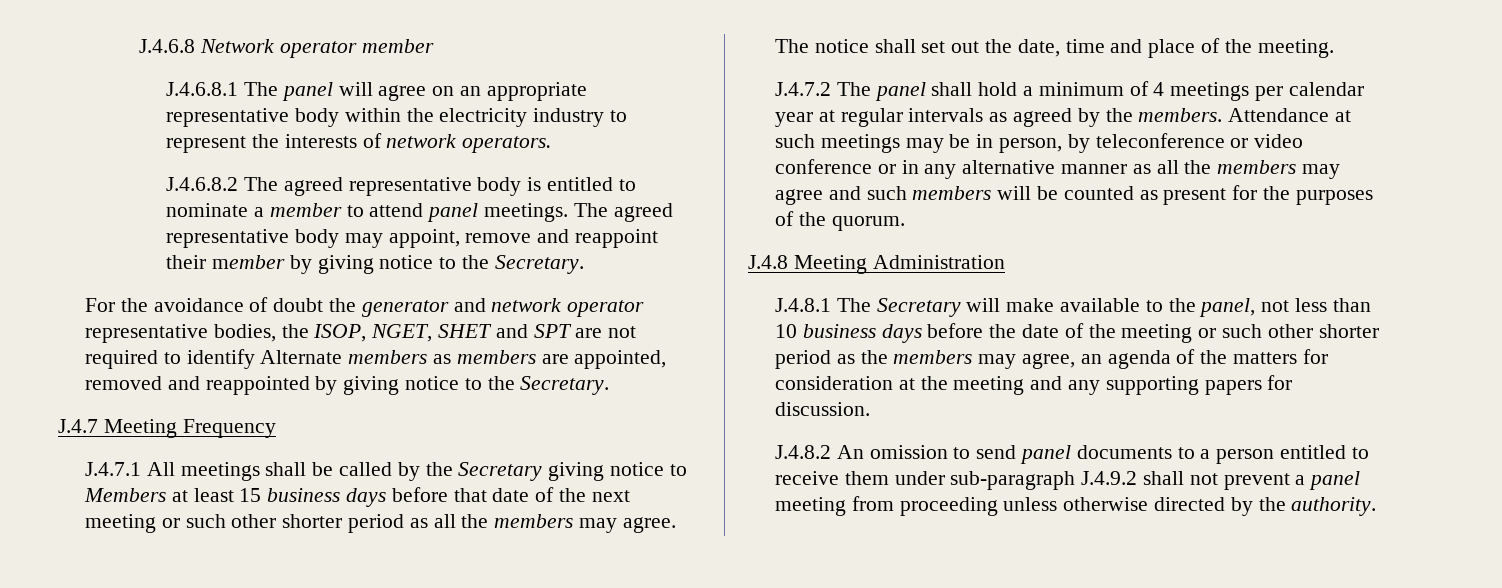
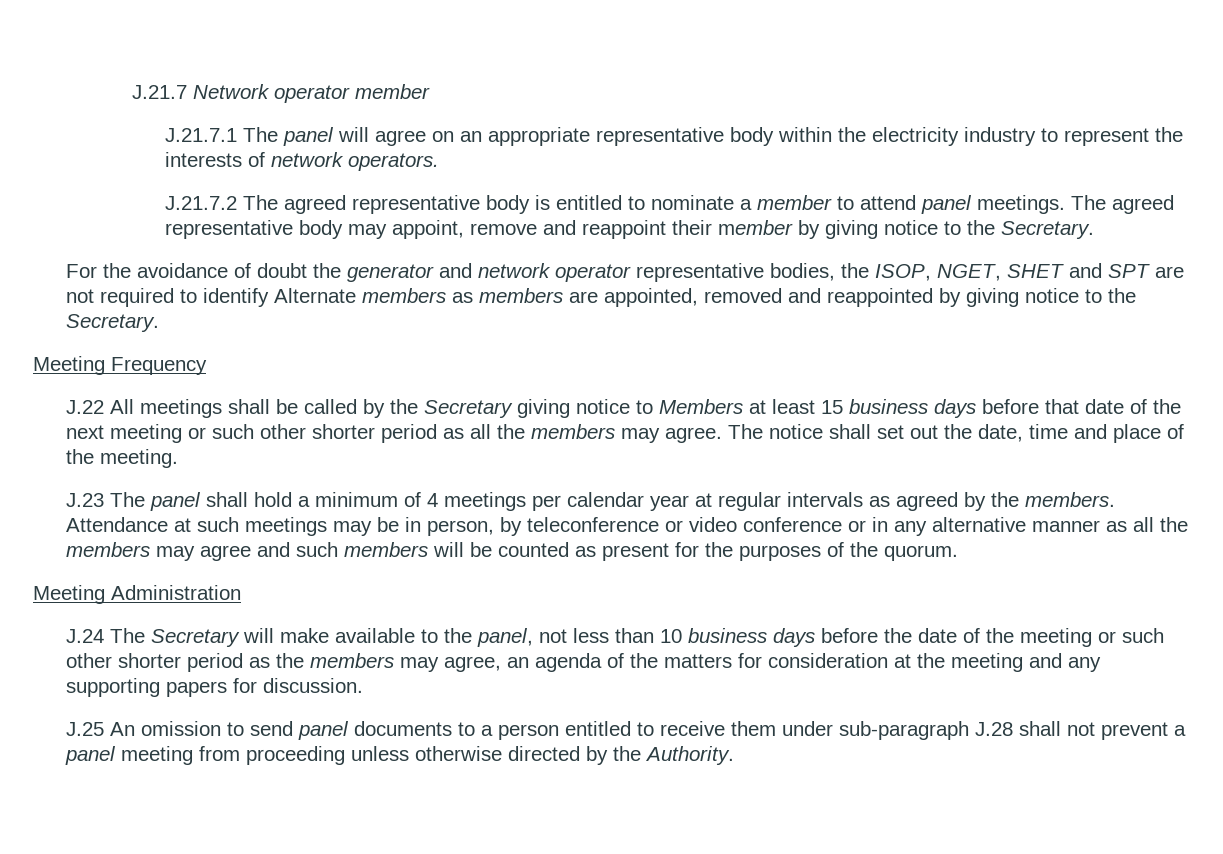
[139,39,196,53] J.4.6.8 -> [132,85,188,99] J.21.7
[166,82,239,96] J.4.6.8.1 -> [165,128,238,142] J.21.7.1
[166,177,239,191] J.4.6.8.2 -> [165,196,238,210] J.21.7.2
[58,419,98,433] J.4.7 -> (160, 323) none
[85,462,142,476] J.4.7.1 -> [66,400,105,414] J.22
[775,82,832,96] J.4.7.2 -> [66,493,105,507] J.23
[748,255,788,269] J.4.8 -> (959, 553) none
[775,298,832,312] J.4.8.1 -> [66,629,105,643] J.24
[775,445,832,459] J.4.8.2 -> [66,722,105,736] J.25
[1081,471,1138,485] J.4.9.2 -> [975,722,1014,736] J.28
[1291,497,1377,516] authority. -> [645,746,735,765] Authority.

